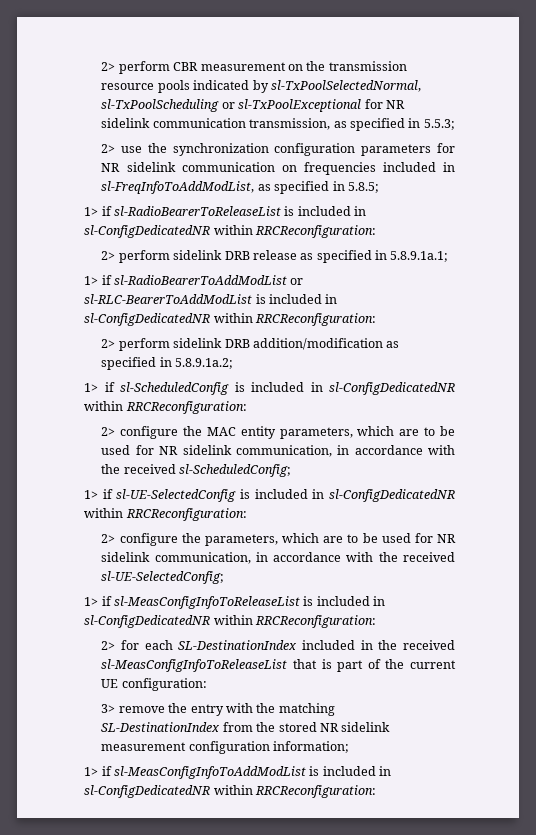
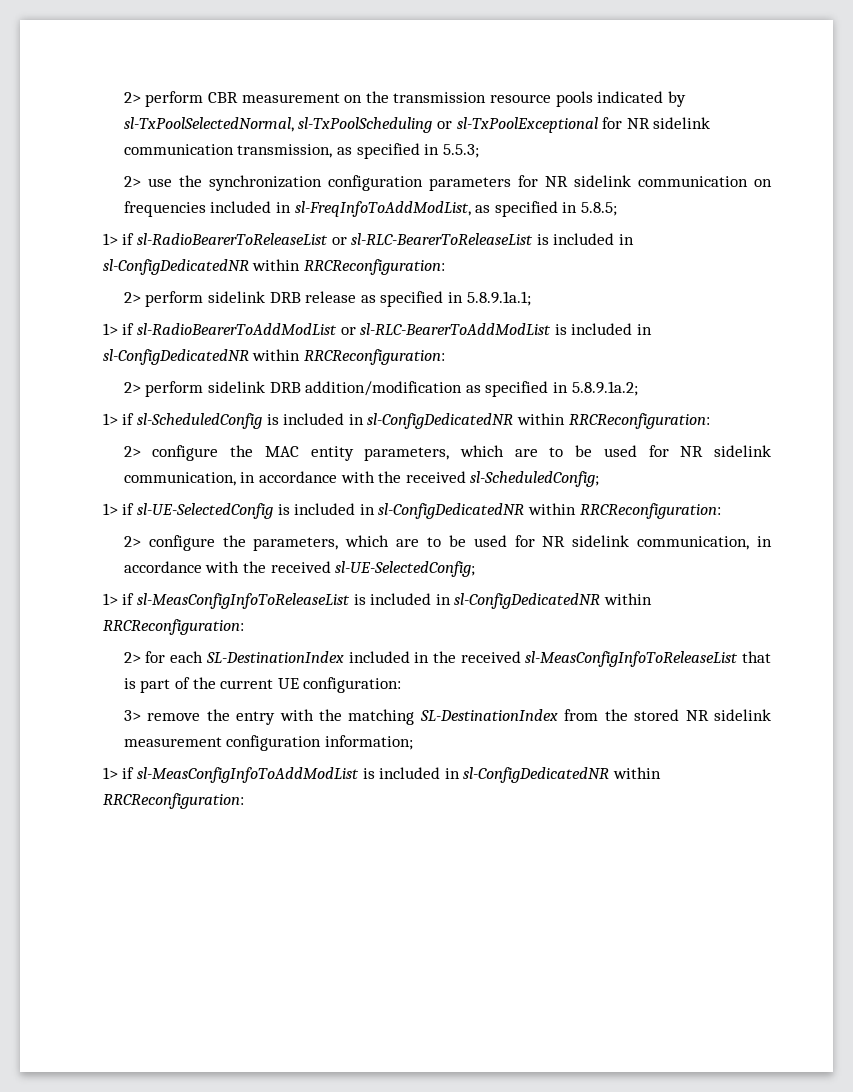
(281, 211) none -> [331,233,534,245] or sl-RLC-BearerToReleaseList

